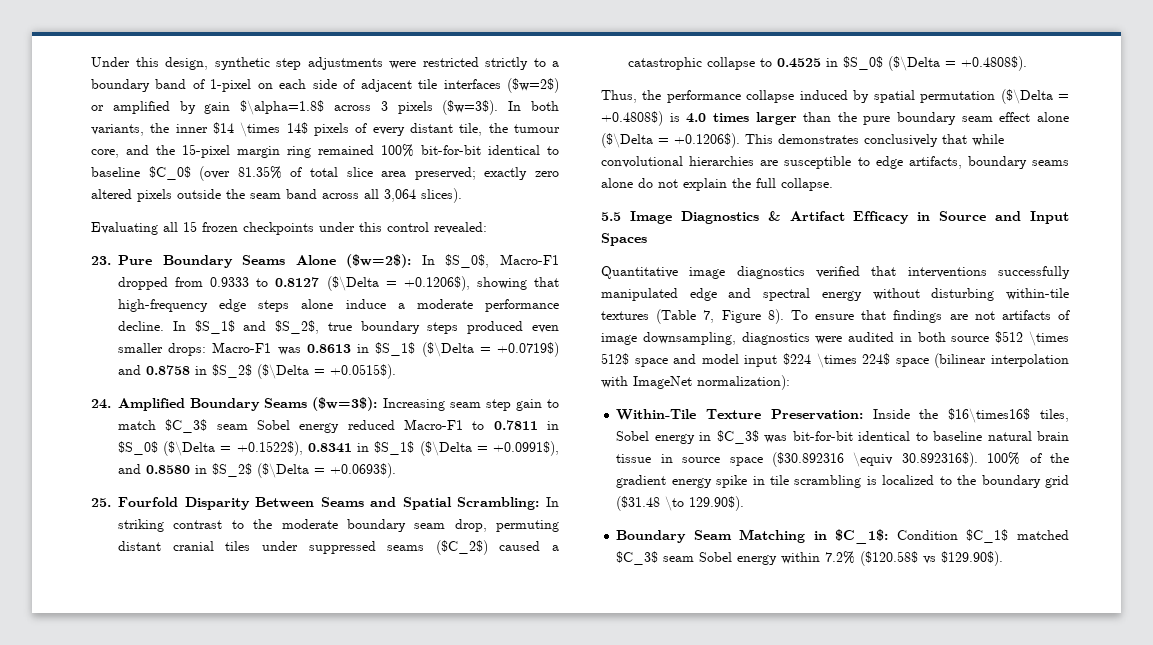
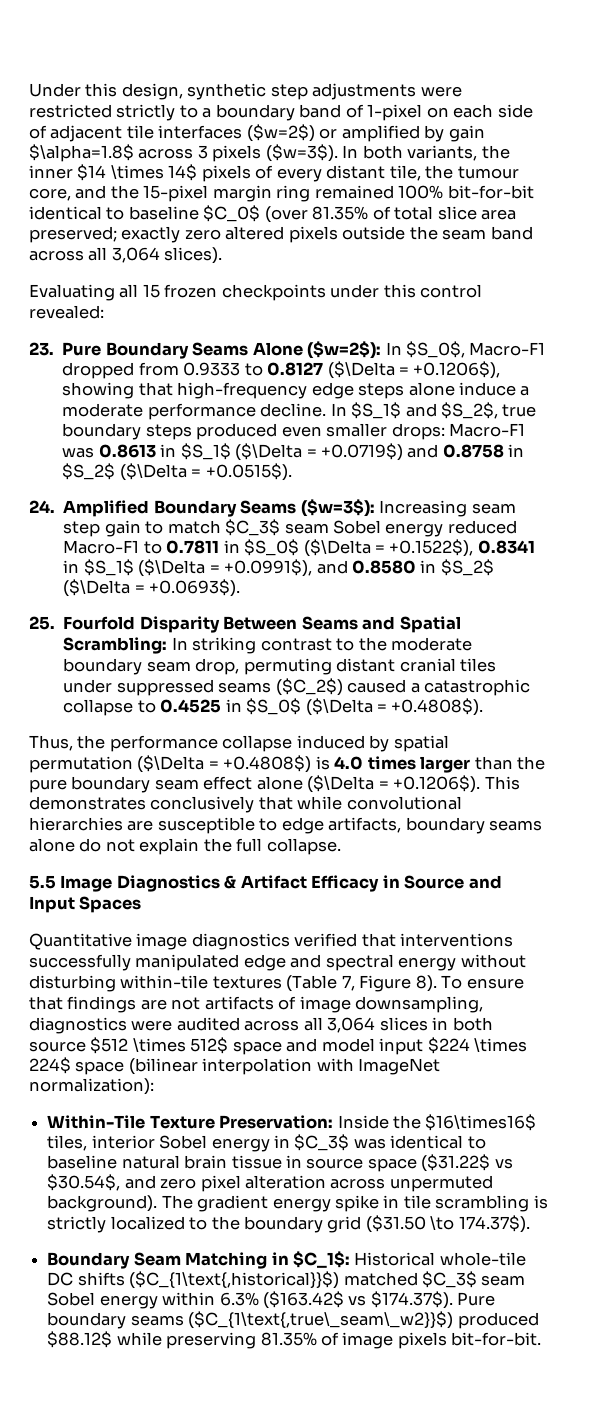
(895, 337) none -> [244,1017,428,1033] across all 3,064 slices
(1069, 415) none -> [91,1135,155,1149] interior
[792,431,853,441] bit-for-bit -> (386, 1143) none
[772,452,1069,467] ($30.892316 \equiv 30.892316$). 100% of the -> [421,1154,513,1172] [47,1174,493,1192] [47,1195,193,1212] ($31.22$ vs $30.54$, and zero pixel alteration across unpermuted background). The
(877, 480) none -> [47,1216,107,1233] strictly
[616,496,745,511] ($31.48 \to 129.90$). -> [365,1215,530,1233] ($31.50 \to 174.37$).
[896,529,1009,543] Condition $C_1$ -> [354,1252,526,1266] [47,1271,340,1289] Historical whole-tile DC shifts ($C_{1\text{,historical}}$)
[825,551,1004,566] 7.2% ($120.58$ vs $129.90$). -> [219,1291,496,1309] [47,1311,539,1329] [47,1331,542,1349] 6.3% ($163.42$ vs $174.37$). Pure boundary seams ($C_{1\text{,true\_seam\_w2}}$) produced $88.12$ while preserving 81.35% of image pixels bit-for-bit.

